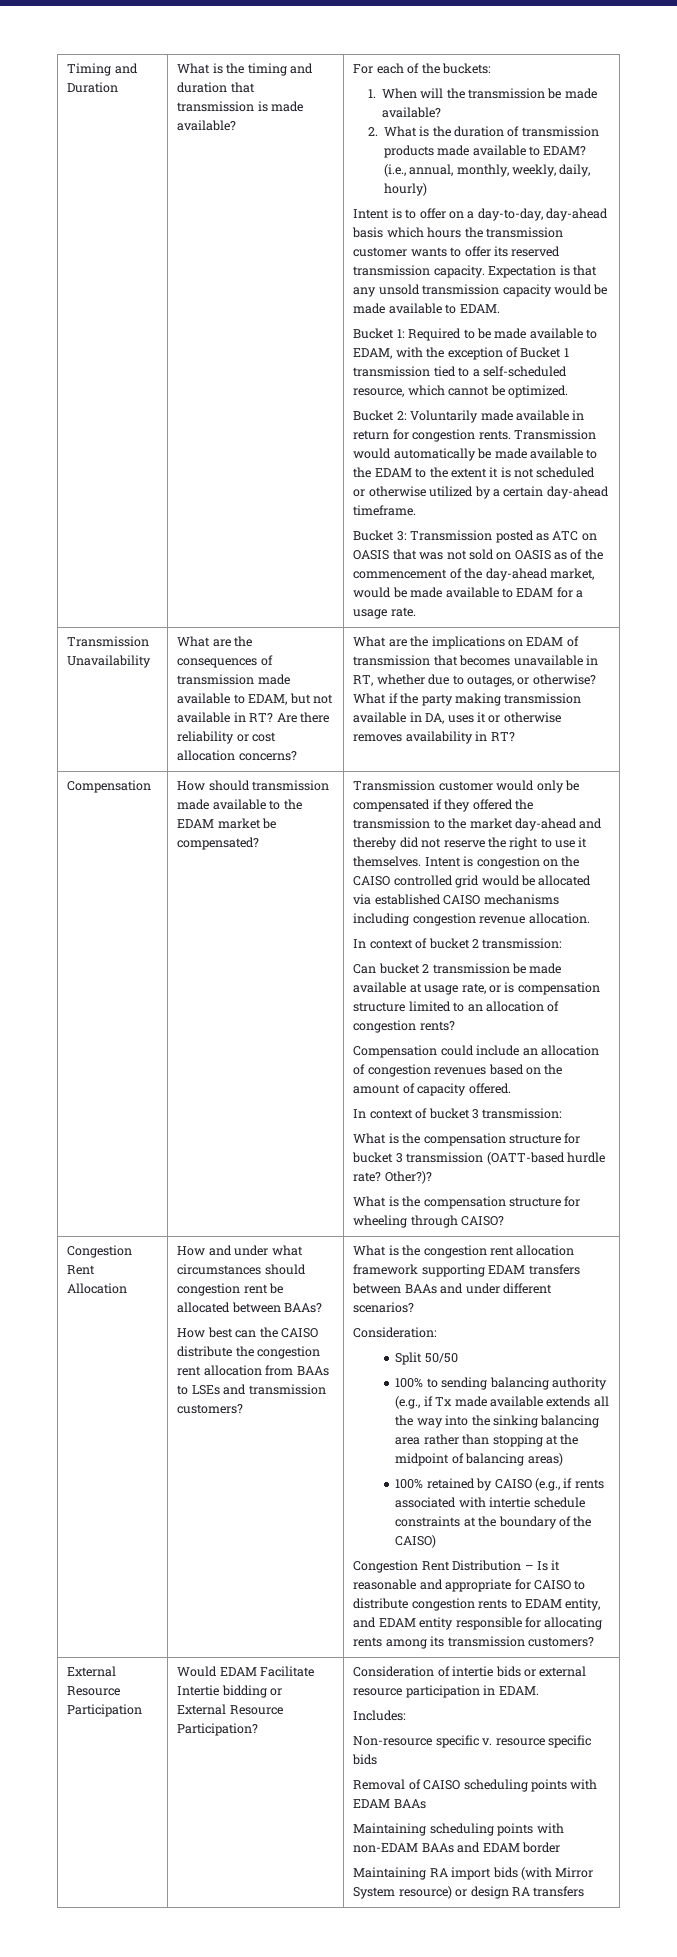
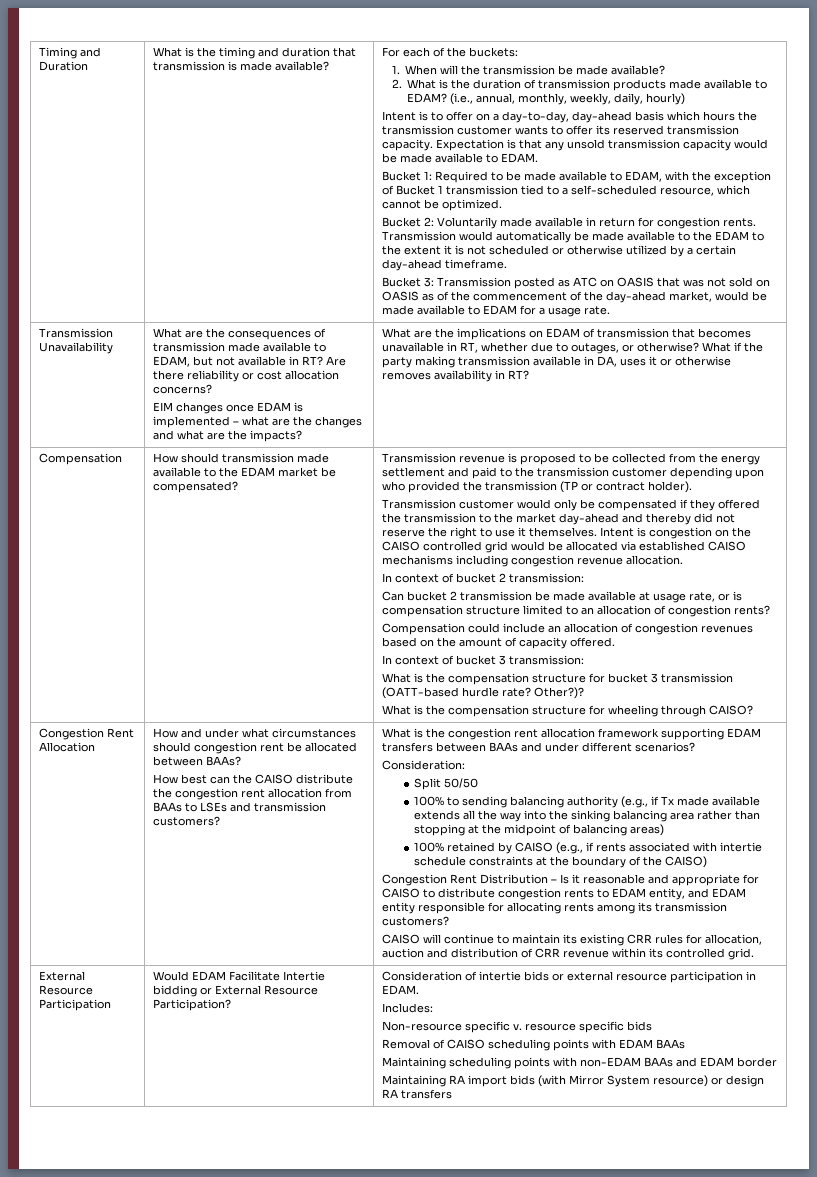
(297, 756) none -> [152,402,303,414] [152,416,362,428] [152,430,302,442] // EIM changes once EDAM is implemented – what are the changes and what are the impacts?
(436, 785) none -> [458,453,760,465] [381,467,764,479] [381,481,692,493] [381,499,456,509] revenue is proposed to be collected from the energy settlement and paid to the transmission customer depending upon who provided the transmission (TP or contract holder). // Transmission
(594, 1642) none -> [381,934,762,946] [381,948,754,960] // CAISO will continue to maintain its existing CRR rules for allocation, auction and distribution of CRR revenue within its controlled grid.

